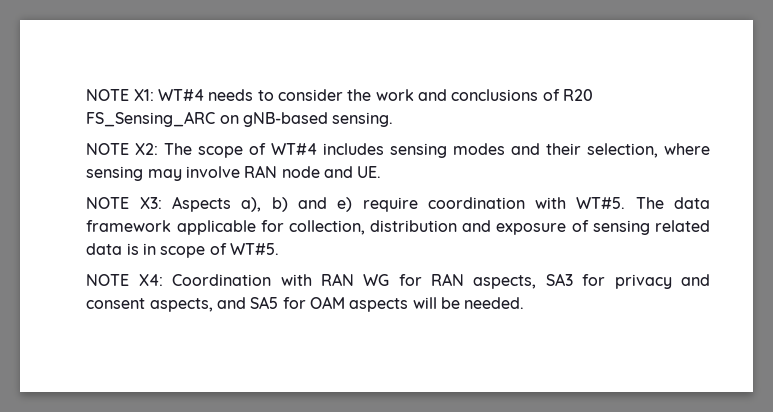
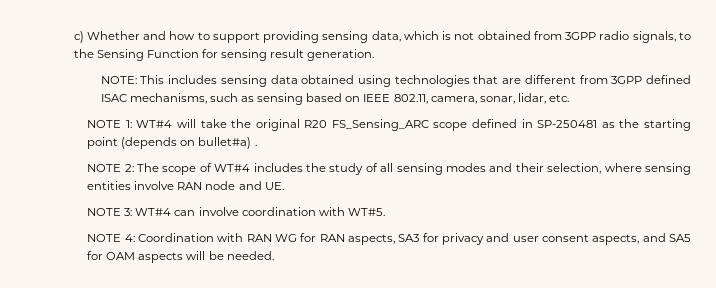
[86,89,593,101] [86,111,394,127] [86,143,159,155] NOTE X1: WT#4 needs to consider the work and conclusions of R20 FS_Sensing_ARC on gNB-based sensing. // NOTE X2: -> [73,31,691,43] [73,49,375,61] [100,75,692,87] [100,93,569,105] [87,119,692,131] [87,137,257,149] [87,164,134,172] c) Whether and how to support providing sensing data, which is not obtained from 3GPP radio signals, to the Sensing Function for sensing result generation. // NOTE: This includes sensing data obtained using technologies that are different from 3GPP defined ISAC mechanisms, such as sensing based on IEEE 802.11, camera, sonar, lidar, etc. // NOTE 1: WT#4 will take the original R20 FS_Sensing_ARC scope defined in SP-250481 as the starting point (depends on bullet#a) . // NOTE 2:
(385, 149) none -> [305,163,394,175] the study of all
[147,169,182,181] may -> [87,181,132,190] entities
[139,196,711,212] [86,220,710,235] [86,243,227,258] X3: Aspects a), b) and e) require coordination with WT#5. The data framework applicable for collection, distribution and exposure of sensing related data is in scope of -> [124,207,345,216] 3: WT#4 can involve coordination with
[138,274,163,286] X4: -> [124,234,135,242] 4:
(711, 280) none -> [512,236,539,242] user

